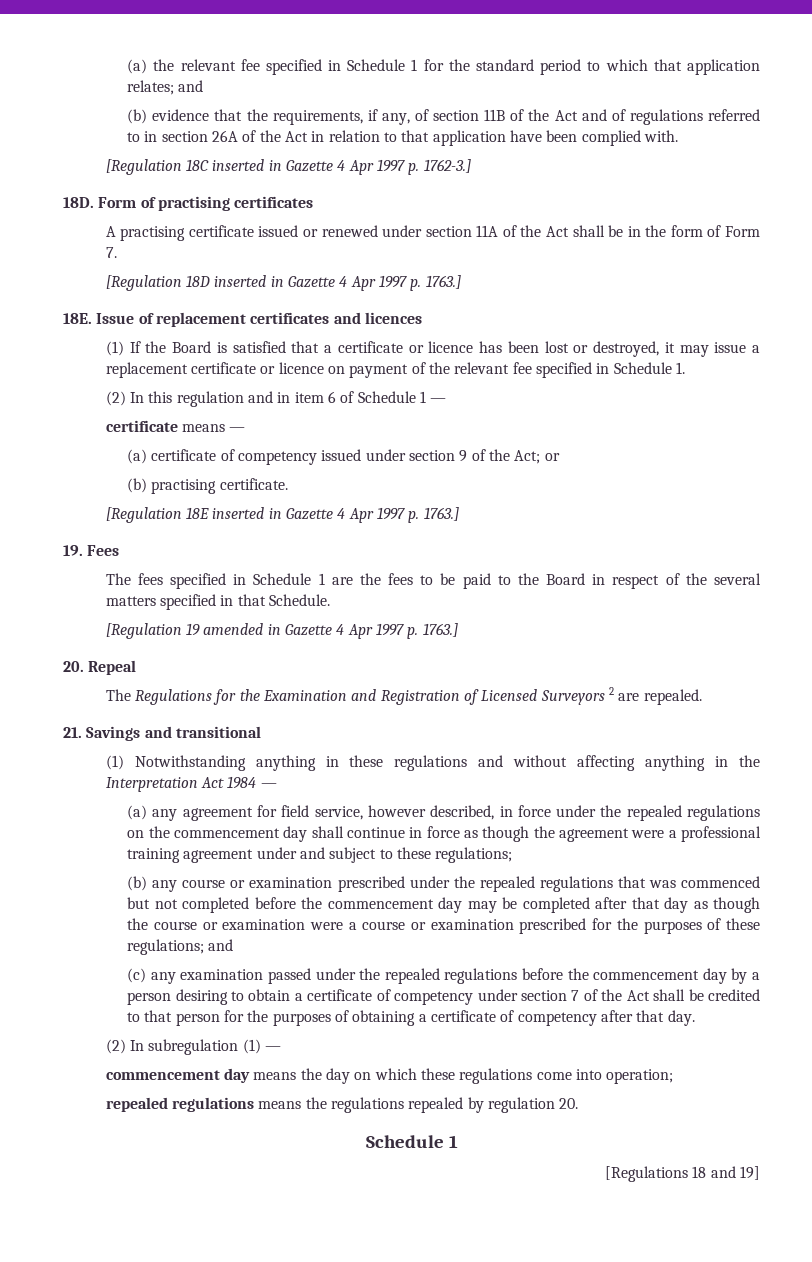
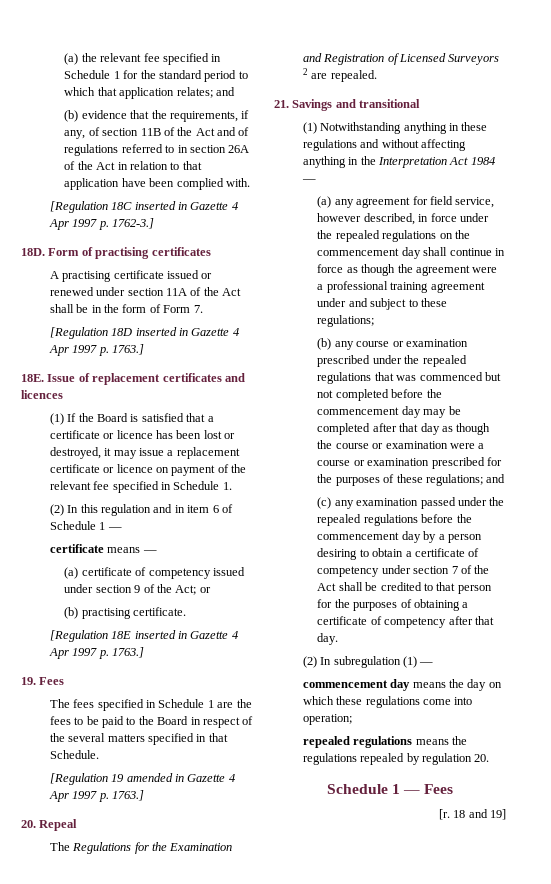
[605,1166,689,1182] // [Regulations -> [403,784,454,794] [438,809,450,820] — Fees // [r.

